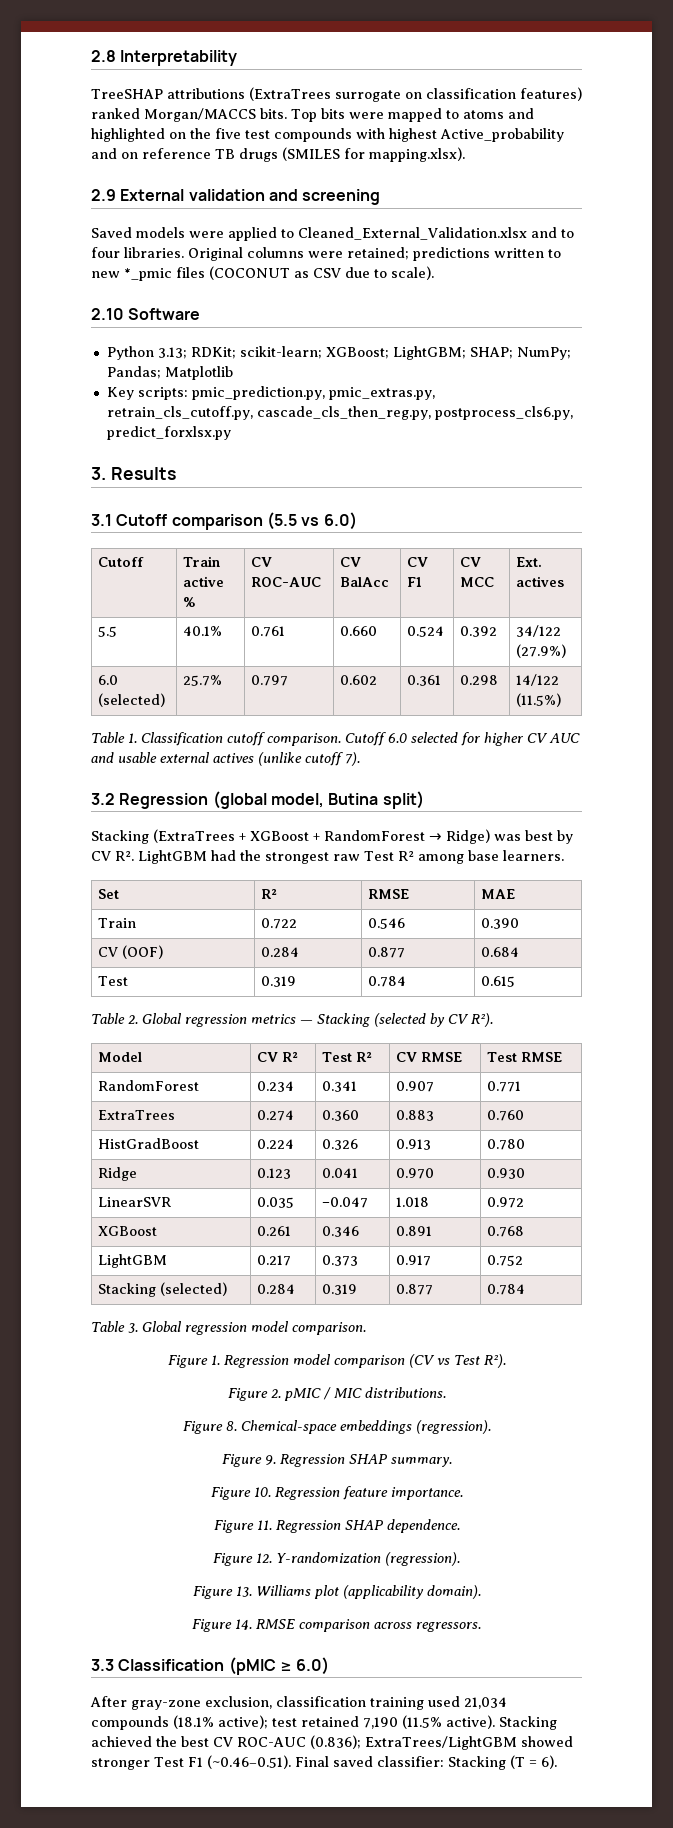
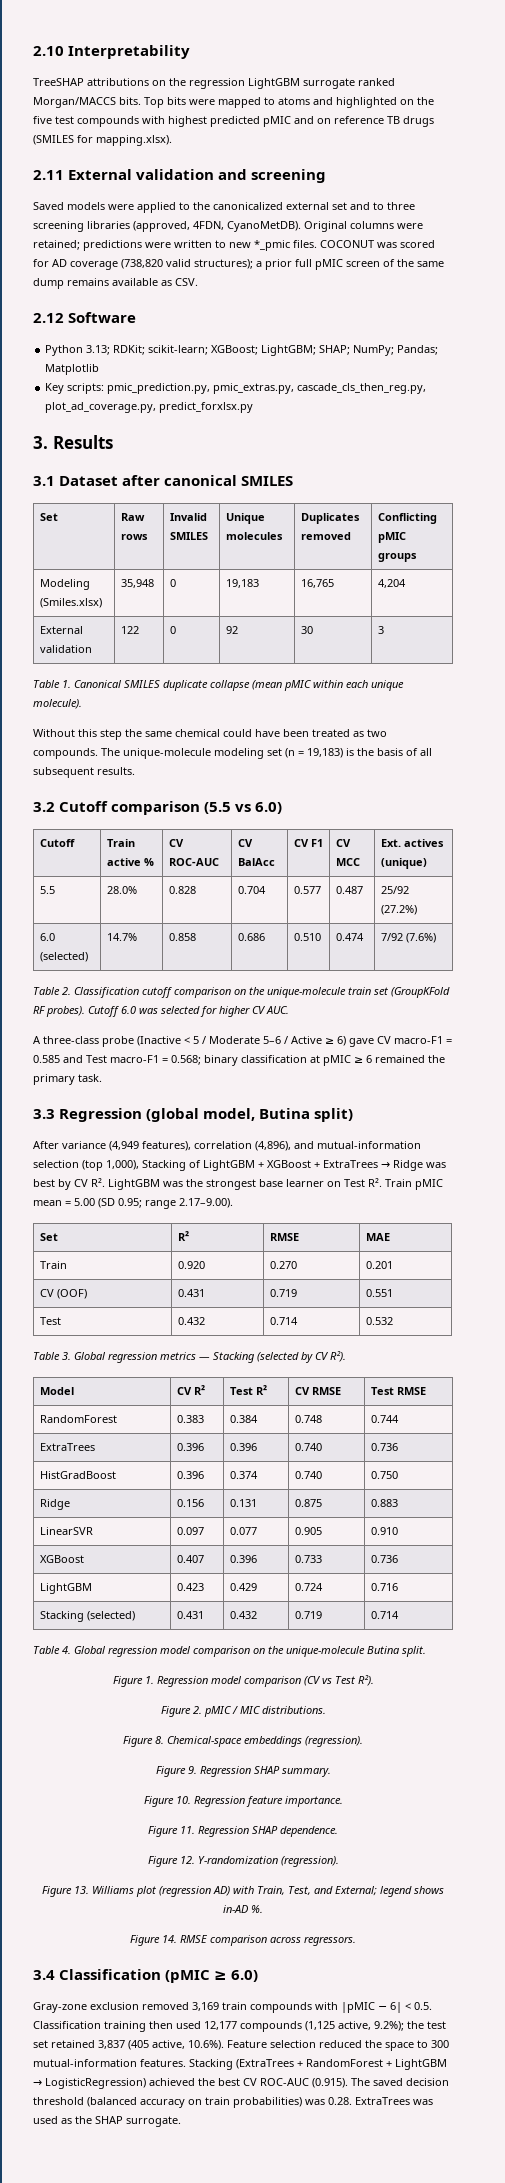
[91,50,116,62] 2.8 -> [33,46,64,56] 2.10
[249,87,582,102] (ExtraTrees surrogate on classification features) -> [152,78,355,89] on the regression LightGBM surrogate
[440,128,564,142] Active_probability -> [210,116,291,127] predicted pMIC
[91,189,116,201] 2.9 -> [33,170,64,180] 2.11
[298,227,574,240] [91,247,184,258] Cleaned_External_Validation.xlsx and to four libraries. -> [193,202,415,210] [33,221,301,232] the canonicalized external set and to three screening libraries (approved, 4FDN, CyanoMetDB).
(490, 254) none -> [145,242,171,248] were
[176,266,434,280] [91,308,124,320] files (COCONUT as CSV due to scale). // 2.10 -> [293,240,435,248] [33,259,444,270] [33,278,198,289] [33,313,64,323] files. COCONUT was scored for AD coverage (738,820 valid structures); a prior full pMIC screen of the same dump remains available as CSV. // 2.12
[106,406,573,420] retrain_cls_cutoff.py, cascade_cls_then_reg.py, postprocess_cls6.py, -> [297,383,427,394] [45,402,157,413] cascade_cls_then_reg.py, plot_ad_coverage.py,
(112, 520) none -> [59,475,294,486] [39,513,58,521] [120,513,145,521] [120,534,148,540] [169,513,207,521] [169,532,208,540] [225,513,265,524] [225,532,283,540] [300,513,360,524] [300,532,351,540] [377,513,437,524] [377,532,406,543] [377,553,417,562] [39,579,90,590] [39,598,102,608] [120,579,154,588] [169,579,176,587] [225,579,259,588] [300,579,334,588] [377,579,406,588] [39,626,83,634] [39,645,92,653] [120,626,139,634] [169,626,176,634] [225,626,238,634] [300,626,313,634] [377,626,384,634] [33,680,404,691] [33,699,82,709] [33,729,387,740] [33,748,432,759] [33,767,135,778] [33,802,55,812] Dataset after canonical SMILES // Set | Raw rows | Invalid SMILES | Unique molecules | Duplicates removed | Conflicting pMIC groups // Modeling (Smiles.xlsx) | 35,948 | 0 | 19,183 | 16,765 | 4,204 // External validation | 122 | 0 | 92 | 30 | 3 // Table 1. Canonical SMILES duplicate collapse (mean pMIC within each unique molecule). // Without this step the same chemical could have been treated as two compounds. The unique-molecule modeling set (n = 19,183) is the basis of all subsequent results. // 3.2
(565, 581) none -> [380,858,427,869] (unique)
[183,626,223,636] [251,626,286,637] [340,626,378,636] [407,626,445,637] [460,626,498,637] [516,625,562,637] [516,644,567,658] [98,675,119,685] [98,693,166,707] [183,675,223,686] [251,675,289,686] [340,675,378,685] [407,675,442,686] [460,675,499,685] [516,674,560,686] [516,693,562,707] [91,732,137,743] 40.1% | 0.761 | 0.660 | 0.524 | 0.392 | 34/122 (27.9%) // 6.0 (selected) | 25.7% | 0.797 | 0.602 | 0.361 | 0.298 | 14/122 (11.5%) // Table 1. -> [106,886,137,894] [168,886,196,894] [237,886,266,894] [293,886,321,894] [335,886,363,894] [380,886,409,894] [380,905,417,915] [39,933,55,941] [39,952,88,962] [106,933,137,941] [168,933,196,941] [237,933,265,941] [293,933,321,941] [335,933,364,941] [380,933,436,943] [33,987,71,995] 28.0% | 0.828 | 0.704 | 0.577 | 0.487 | 25/92 (27.2%) // 6.0 (selected) | 14.7% | 0.858 | 0.686 | 0.510 | 0.474 | 7/92 (7.6%) // Table 2.
[266,733,341,746] comparison. -> [174,987,450,998] [33,1006,85,1017] comparison on the unique-molecule train set (GroupKFold RF probes).
(407, 738) none -> [139,1008,158,1014] was
[548,733,580,743] [91,752,360,766] [91,793,115,805] AUC and usable external actives (unlike cutoff 7). // 3.2 -> [266,1006,289,1014] [33,1036,452,1047] [33,1055,445,1066] [33,1074,102,1085] [33,1109,55,1119] AUC. // A three-class probe (Inactive < 5 / Moderate 5–6 / Active ≥ 6) gave CV macro-F1 = 0.585 and Test macro-F1 = 0.568; binary classification at pMIC ≥ 6 remained the primary task. // 3.3
[91,829,490,844] Stacking (ExtraTrees + XGBoost + RandomForest → Ridge) -> [33,1141,421,1151] [33,1160,423,1171] After variance (4,949 features), correlation (4,896), and mutual-information selection (top 1,000), Stacking of LightGBM + XGBoost + ExtraTrees → Ridge
[211,850,236,861] had -> [163,1181,183,1187] was
[333,850,564,864] raw Test R² among base learners. -> [259,1178,443,1190] [33,1198,233,1209] base learner on Test R². Train pMIC mean = 5.00 (SD 0.95; range 2.17–9.00).
[261,918,298,929] [368,918,406,929] [481,918,520,929] 0.722 | 0.546 | 0.390 -> [177,1261,205,1269] [269,1261,297,1269] [365,1261,393,1269] 0.920 | 0.270 | 0.201
[261,947,300,957] [368,947,406,958] [481,947,520,957] [98,976,129,986] [261,976,297,987] [368,976,407,987] [481,976,516,987] [91,1013,138,1024] 0.284 | 0.877 | 0.684 // Test | 0.319 | 0.784 | 0.615 // Table 2. -> [177,1289,205,1297] [269,1289,297,1297] [365,1289,393,1297] [39,1317,61,1325] [177,1317,205,1325] [269,1317,298,1325] [365,1317,393,1325] [33,1352,71,1360] 0.431 | 0.719 | 0.551 // Test | 0.432 | 0.714 | 0.532 // Table 3.
[257,1081,295,1092] [322,1081,358,1092] [396,1081,435,1092] [487,1081,522,1092] [98,1110,176,1120] [257,1110,295,1121] [322,1110,360,1121] [396,1110,435,1121] [487,1110,525,1121] [98,1138,200,1149] [257,1139,295,1149] [322,1139,359,1150] [396,1139,432,1150] [487,1139,526,1150] [98,1167,138,1181] [257,1168,292,1179] [322,1168,359,1178] [396,1168,435,1179] [487,1168,526,1179] [98,1197,172,1207] [257,1197,295,1208] [322,1197,369,1208] [396,1197,430,1207] [487,1197,525,1208] [98,1226,158,1236] [257,1226,292,1236] [322,1226,360,1237] [396,1226,433,1236] [487,1226,525,1237] [98,1254,168,1268] [257,1255,292,1266] [322,1255,359,1266] [396,1255,432,1266] [487,1255,524,1266] [98,1282,228,1297] [257,1284,296,1294] [322,1284,358,1295] [396,1284,434,1295] [487,1284,526,1295] [91,1321,138,1333] 0.234 | 0.341 | 0.907 | 0.771 // ExtraTrees | 0.274 | 0.360 | 0.883 | 0.760 // HistGradBoost | 0.224 | 0.326 | 0.913 | 0.780 // Ridge | 0.123 | 0.041 | 0.970 | 0.930 // LinearSVR | 0.035 | −0.047 | 1.018 | 0.972 // XGBoost | 0.261 | 0.346 | 0.891 | 0.768 // LightGBM | 0.217 | 0.373 | 0.917 | 0.752 // Stacking (selected) | 0.284 | 0.319 | 0.877 | 0.784 // Table 3. -> [176,1415,204,1423] [229,1415,258,1423] [294,1415,322,1423] [370,1415,399,1423] [39,1443,95,1451] [176,1443,204,1451] [229,1443,257,1451] [294,1443,322,1451] [370,1443,398,1451] [39,1471,116,1479] [176,1471,204,1479] [229,1471,258,1479] [294,1471,322,1479] [370,1471,398,1479] [39,1499,70,1510] [176,1499,204,1507] [229,1499,257,1507] [294,1499,322,1507] [370,1499,398,1507] [39,1527,93,1535] [176,1527,204,1535] [229,1527,257,1535] [294,1527,322,1535] [370,1527,398,1535] [39,1555,84,1563] [176,1555,204,1563] [229,1555,257,1563] [294,1555,322,1563] [370,1555,398,1563] [39,1583,92,1594] [176,1583,204,1591] [229,1583,257,1591] [294,1583,323,1591] [370,1583,398,1591] [39,1611,135,1622] [176,1611,204,1619] [229,1611,257,1619] [294,1611,322,1619] [370,1611,399,1619] [33,1646,71,1654] 0.383 | 0.384 | 0.748 | 0.744 // ExtraTrees | 0.396 | 0.396 | 0.740 | 0.736 // HistGradBoost | 0.396 | 0.374 | 0.740 | 0.750 // Ridge | 0.156 | 0.131 | 0.875 | 0.883 // LinearSVR | 0.097 | 0.077 | 0.905 | 0.910 // XGBoost | 0.407 | 0.396 | 0.733 | 0.736 // LightGBM | 0.423 | 0.429 | 0.724 | 0.716 // Stacking (selected) | 0.431 | 0.432 | 0.719 | 0.714 // Table 4.
[291,1322,366,1335] comparison. -> [193,1646,426,1657] comparison on the unique-molecule Butina split.
[342,1585,481,1599] (applicability domain). -> [159,1886,444,1897] [223,1905,263,1913] (regression AD) with Train, Test, and External; legend shows in-AD %.
[91,1659,114,1671] 3.3 -> [33,1970,55,1980] 3.4
[90,1696,507,1710] [91,1715,557,1730] After gray-zone exclusion, classification training used 21,034 compounds (18.1% active); test retained 7,190 (11.5% active). Stacking -> [33,2002,432,2013] [33,2021,446,2032] [33,2040,449,2051] [33,2059,447,2070] [33,2078,146,2089] Gray-zone exclusion removed 3,169 train compounds with |pMIC − 6| < 0.5. Classification training then used 12,177 compounds (1,125 active, 9.2%); the test set retained 3,837 (405 active, 10.6%). Feature selection reduced the space to 300 mutual-information features. Stacking (ExtraTrees + RandomForest + LightGBM → LogisticRegression)
[310,1735,573,1750] [91,1755,557,1770] (0.836); ExtraTrees/LightGBM showed stronger Test F1 (~0.46–0.51). Final saved classifier: Stacking (T = 6). -> [312,2078,449,2088] [33,2097,433,2108] [33,2116,181,2127] (0.915). The saved decision threshold (balanced accuracy on train probabilities) was 0.28. ExtraTrees was used as the SHAP surrogate.

